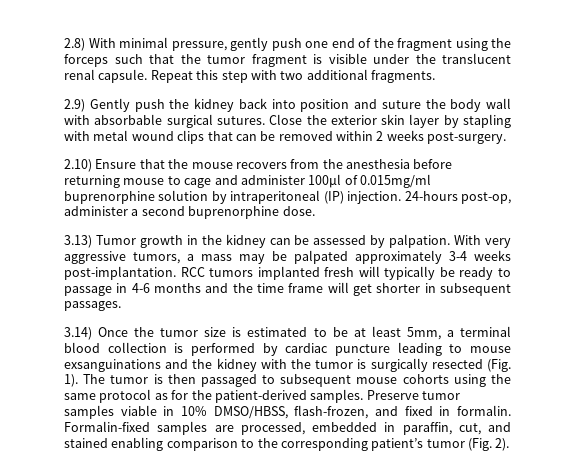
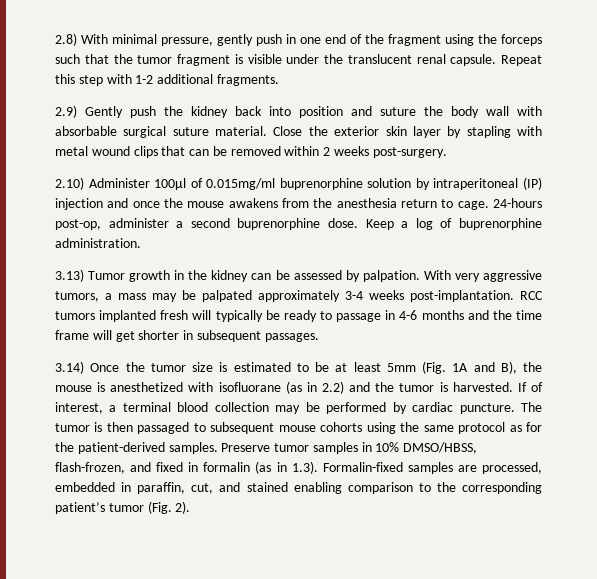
(302, 44) none -> [286,34,296,44] in
[280,71,304,80] two -> [135,75,154,84] 1-2
[216,116,265,125] sutures. -> [172,126,268,136] suture material.
[95,159,453,169] [64,175,305,188] Ensure that the mouse recovers from the anesthesia before returning mouse to cage and administer -> [88,178,150,188] Administer
[347,191,402,204] injection. -> [55,198,489,210] injection and once the mouse awakens from the anesthesia return to cage.
(315, 211) none -> [365,218,543,230] [55,238,141,248] Keep a log of buprenorphine administration.
[406,327,441,340] 5mm, -> [386,361,542,374] [55,381,544,394] [55,402,103,414] 5mm (Fig. 1A and B), the mouse is anesthetized with isofluorane (as in 2.2) and the tumor is harvested. If of interest,
[174,343,184,353] is -> [275,402,320,414] may be
[335,342,512,356] [64,358,511,372] [64,374,78,387] puncture leading to mouse exsanguinations and the kidney with the tumor is surgically resected (Fig. 1). -> [459,403,515,414] puncture.
[120,405,157,416] viable -> (358, 448) none
[457,405,512,416] formalin. -> [203,461,318,474] formalin (as in 1.3).

